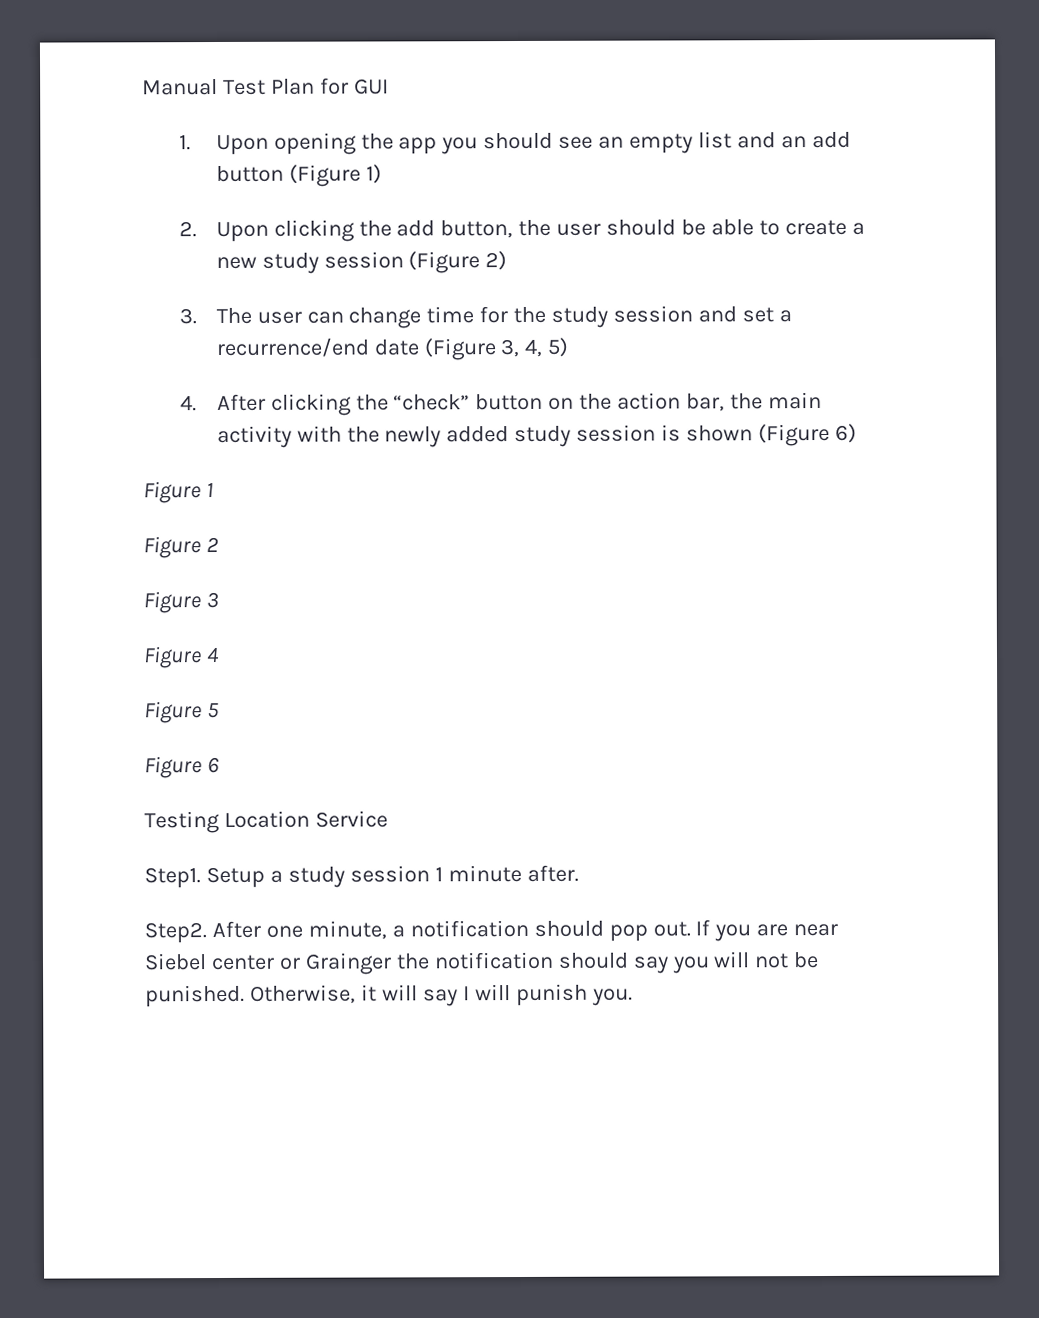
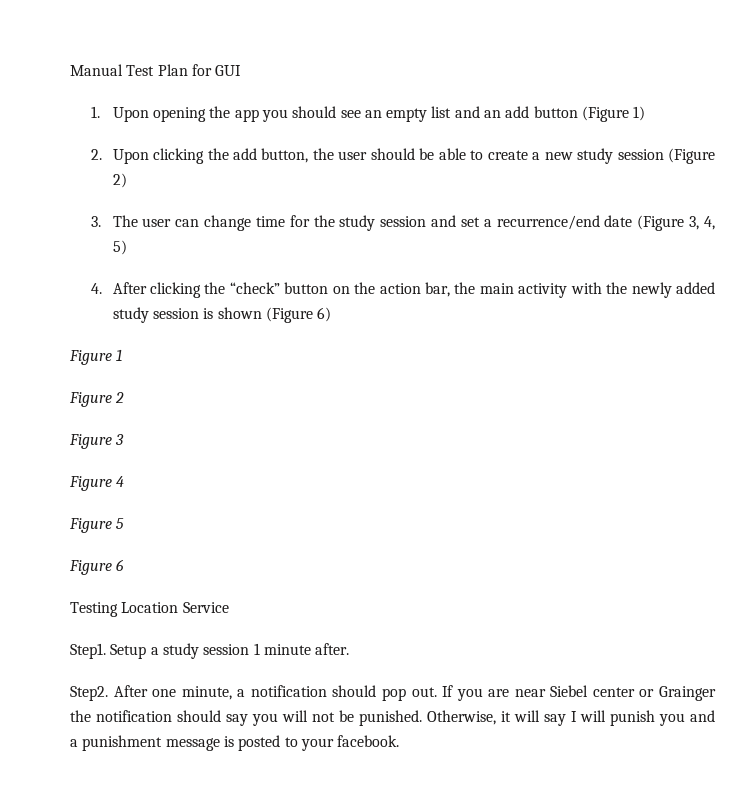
[591,988,633,1006] you. -> [659,710,715,726] [70,735,400,751] you and a punishment message is posted to your facebook.

